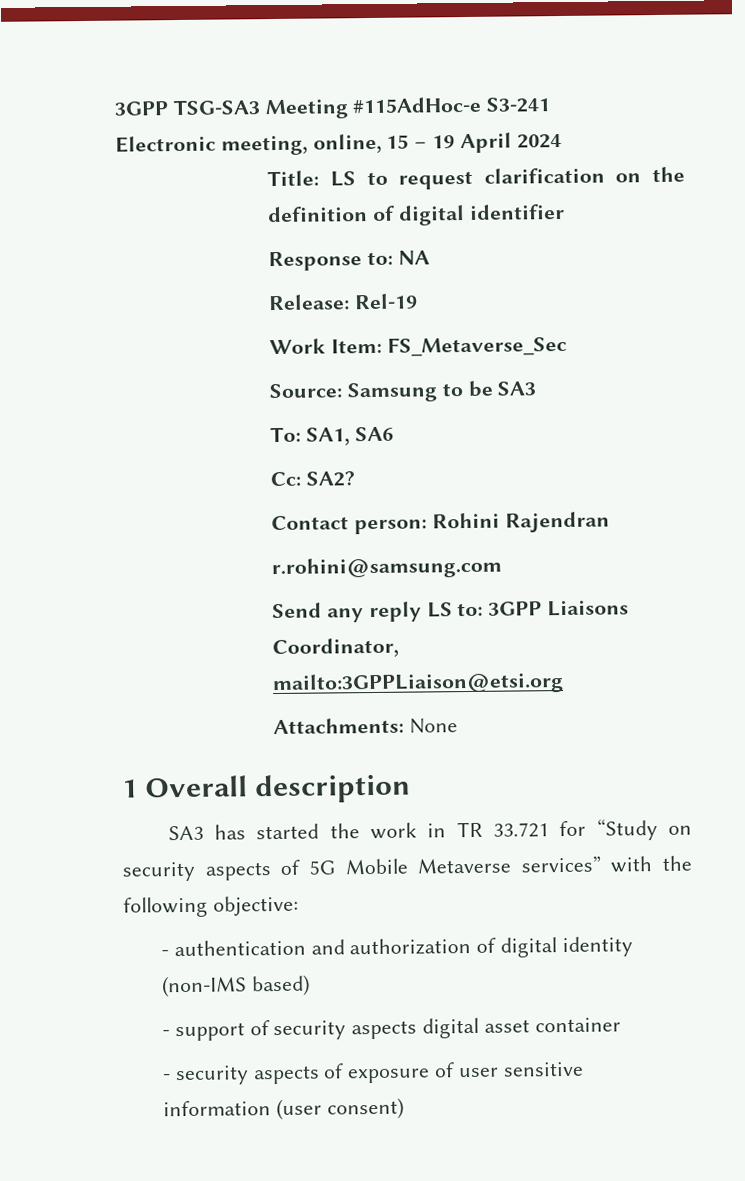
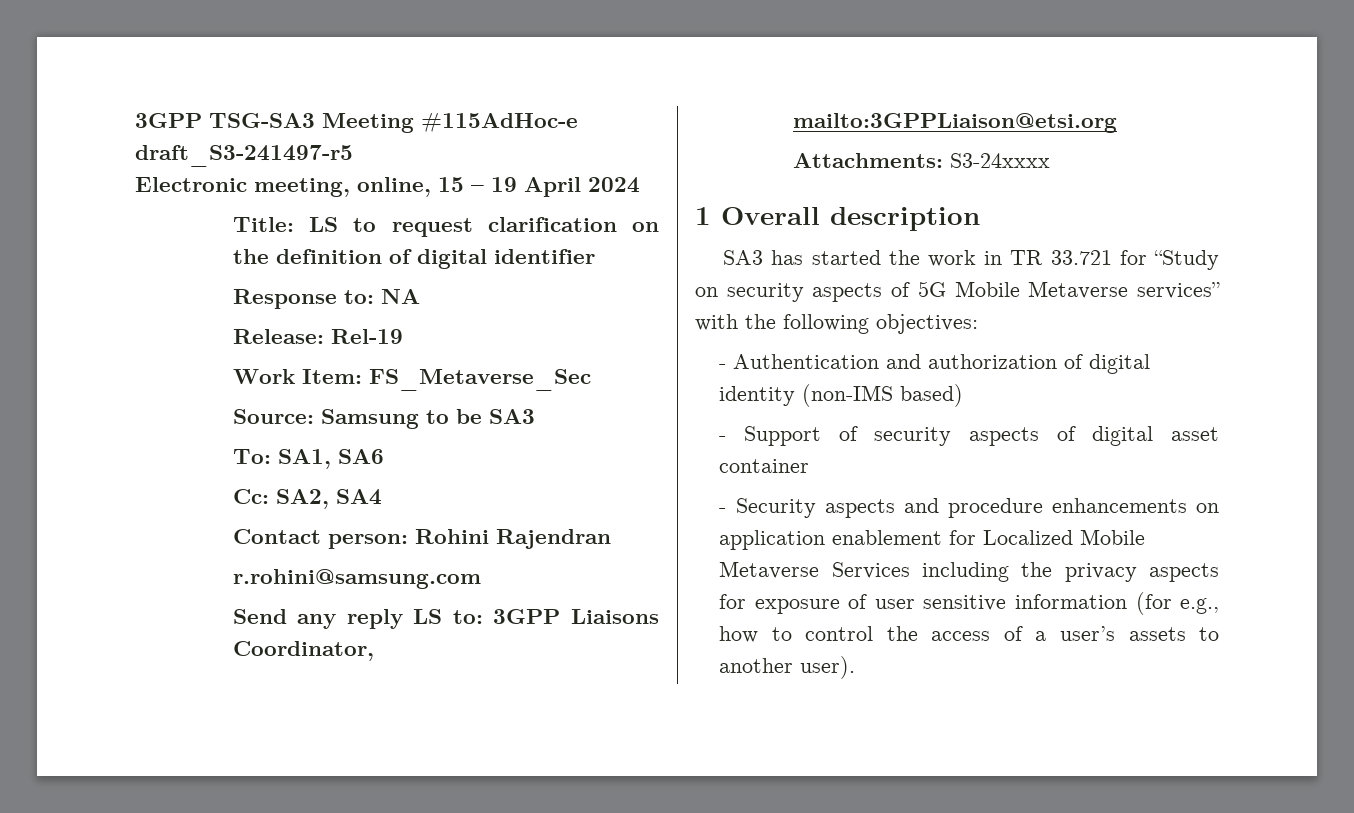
[486,97,552,113] S3-241 -> [135,145,353,167] draft_S3-241497-r5
[306,471,356,487] SA2? -> [275,489,382,509] SA2, SA4
[273,717,459,735] Attachments: None -> [792,153,1050,168] Attachments: S3-24xxxx
[212,895,299,917] [161,939,306,957] objective: // - authentication -> [876,314,978,334] [719,354,880,369] objectives: // - Authentication
[174,1022,245,1042] support -> [744,426,822,446] Support
(418, 1030) none -> [1056,426,1076,441] of
[174,1063,345,1086] security aspects of -> [735,498,1219,518] [719,529,1146,550] [719,561,1219,582] [719,594,747,609] Security aspects and procedure enhancements on application enablement for Localized Mobile Metaverse Services including the privacy aspects for
[275,1097,404,1121] (user consent) -> [1135,592,1219,615] [719,626,1219,643] [719,656,856,679] (for e.g., how to control the access of a user’s assets to another user).

